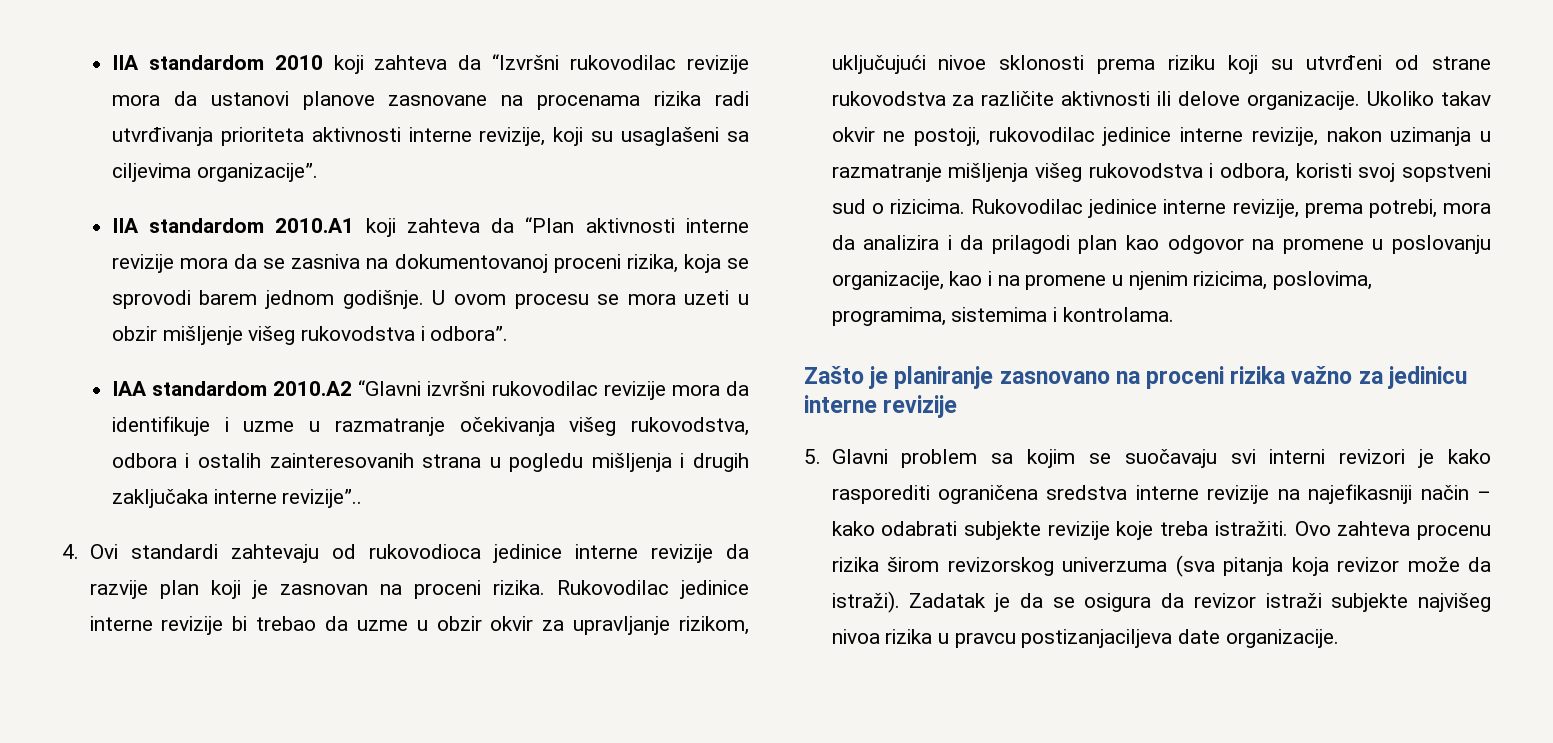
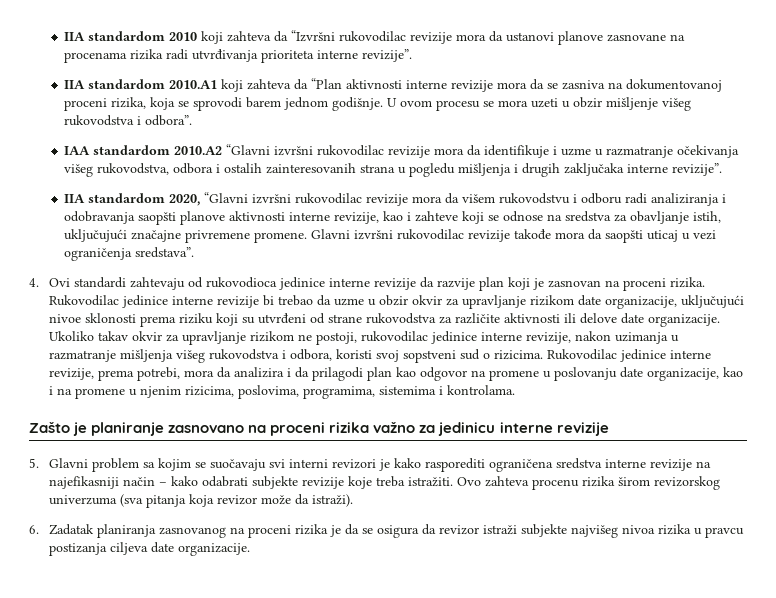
[311,127,749,146] [111,163,318,182] aktivnosti interne revizije, koji su usaglašeni sa ciljevima organizacije”. -> [317,49,413,62] interne revizije”.
[282,489,363,508] revizije”.. -> [672,163,723,176] [64,192,727,206] [64,211,722,225] [64,229,717,243] [64,247,195,261] revizije”. // IIA standardom 2020, “Glavni izvršni rukovodilac revizije mora da višem rukovodstvu i odboru radi analiziranja i odobravanja saopšti planove aktivnosti interne revizije, kao i zahteve koji se odnose na sredstva za obavljanje istih, uključujući značajne privremene promene. Glavni izvršni rukovodilac revizije takođe mora da saopšti uticaj u vezi ograničenja sredstava”.
[679,616,750,635] rizikom, -> [530,295,678,309] rizikom date organizacije,
(1241, 98) none -> [621,313,645,324] date
(875, 134) none -> [166,331,295,345] za upravljanje rizikom
(1491, 244) none -> [620,367,644,378] date
[909,593,987,608] Zadatak -> [29,524,329,538] // 6. Zadatak planiranja zasnovanog na proceni rizika
[1021,629,1173,648] postizanjaciljeva -> [49,542,149,556] postizanja ciljeva

